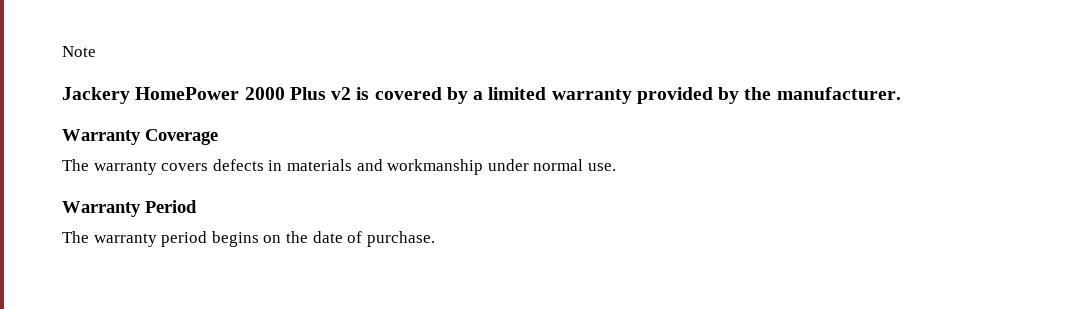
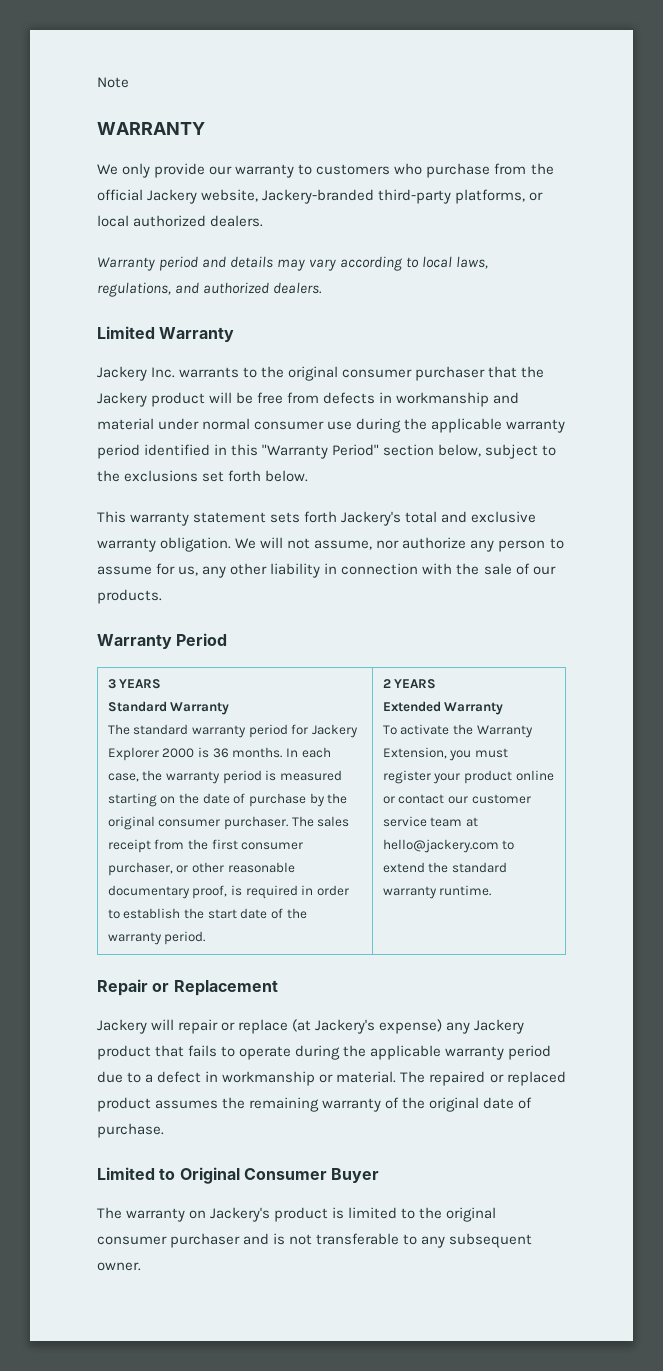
[62,87,901,104] [62,129,218,145] [62,159,616,175] [62,200,197,217] [62,231,435,247] Jackery HomePower 2000 Plus v2 is covered by a limited warranty provided by the manufacturer. // Warranty Coverage // The warranty covers defects in materials and workmanship under normal use. // Warranty Period // The warranty period begins on the date of purchase. -> [97,122,205,135] [97,163,554,178] [97,189,544,204] [97,215,264,227] [97,256,489,271] [97,282,323,297] [97,326,235,342] [97,366,545,381] [97,392,520,407] [97,418,566,433] [97,444,557,459] [97,470,309,482] [97,511,537,526] [97,537,564,552] [97,563,556,578] [97,589,162,604] [97,633,228,649] [107,679,162,689] [107,701,230,715] [107,724,358,738] [107,747,331,761] [107,770,342,784] [107,793,348,807] [107,816,350,830] [107,839,304,853] [107,862,295,876] [107,885,349,899] [107,908,307,919] [107,931,206,945] [382,679,437,689] [382,701,504,715] [382,724,533,738] [382,747,508,761] [382,770,554,784] [382,794,531,804] [382,816,478,827] [382,839,515,853] [382,862,507,873] [382,885,492,899] [97,979,278,996] [97,1019,525,1034] [97,1045,552,1060] [97,1071,566,1086] [97,1097,533,1112] [97,1123,164,1138] [97,1167,380,1184] [97,1207,497,1222] [97,1233,533,1248] [97,1262,141,1271] WARRANTY // We only provide our warranty to customers who purchase from the official Jackery website, Jackery-branded third-party platforms, or local authorized dealers. // Warranty period and details may vary according to local laws, regulations, and authorized dealers. // Limited Warranty // Jackery Inc. warrants to the original consumer purchaser that the Jackery product will be free from defects in workmanship and material under normal consumer use during the applicable warranty period identified in this "Warranty Period" section below, subject to the exclusions set forth below. // This warranty statement sets forth Jackery's total and exclusive warranty obligation. We will not assume, nor authorize any person to assume for us, any other liability in connection with the sale of our products. // Warranty Period // 3 YEARS // Standard Warranty // The standard warranty period for Jackery Explorer 2000 is 36 months. In each case, the warranty period is measured starting on the date of purchase by the original consumer purchaser. The sales receipt from the first consumer purchaser, or other reasonable documentary proof, is required in order to establish the start date of the warranty period. | 2 YEARS // Extended Warranty // To activate the Warranty Extension, you must register your product online or contact our customer service team at hello@jackery.com to extend the standard warranty runtime. // Repair or Replacement // Jackery will repair or replace (at Jackery's expense) any Jackery product that fails to operate during the applicable warranty period due to a defect in workmanship or material. The repaired or replaced product assumes the remaining warranty of the original date of purchase. // Limited to Original Consumer Buyer // The warranty on Jackery's product is limited to the original consumer purchaser and is not transferable to any subsequent owner.

